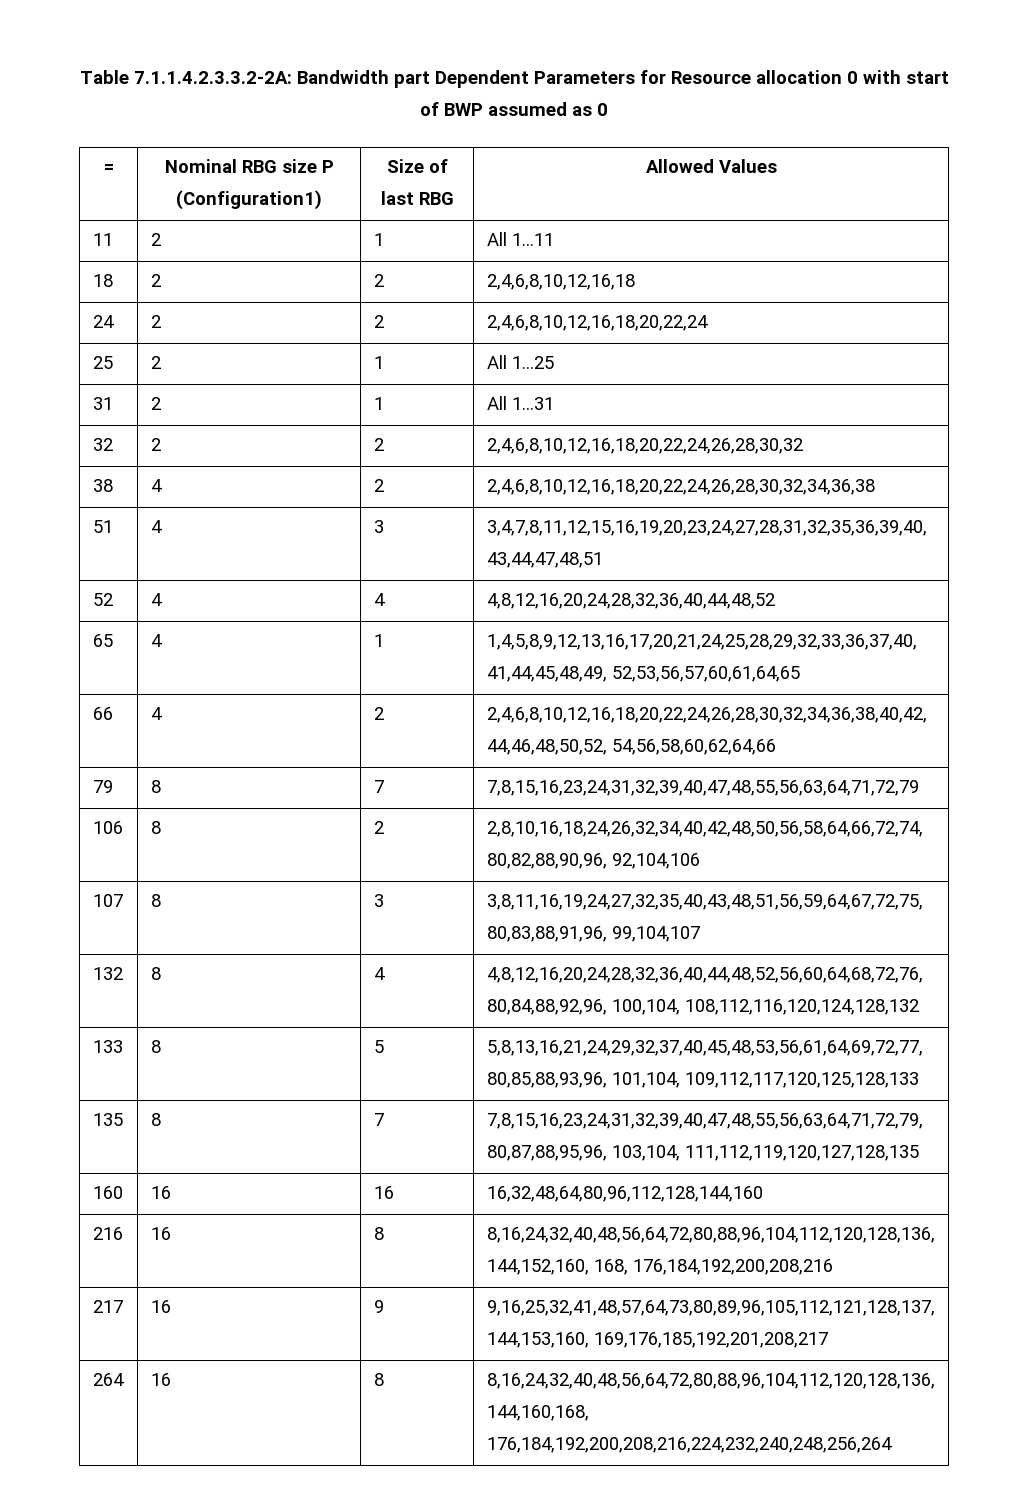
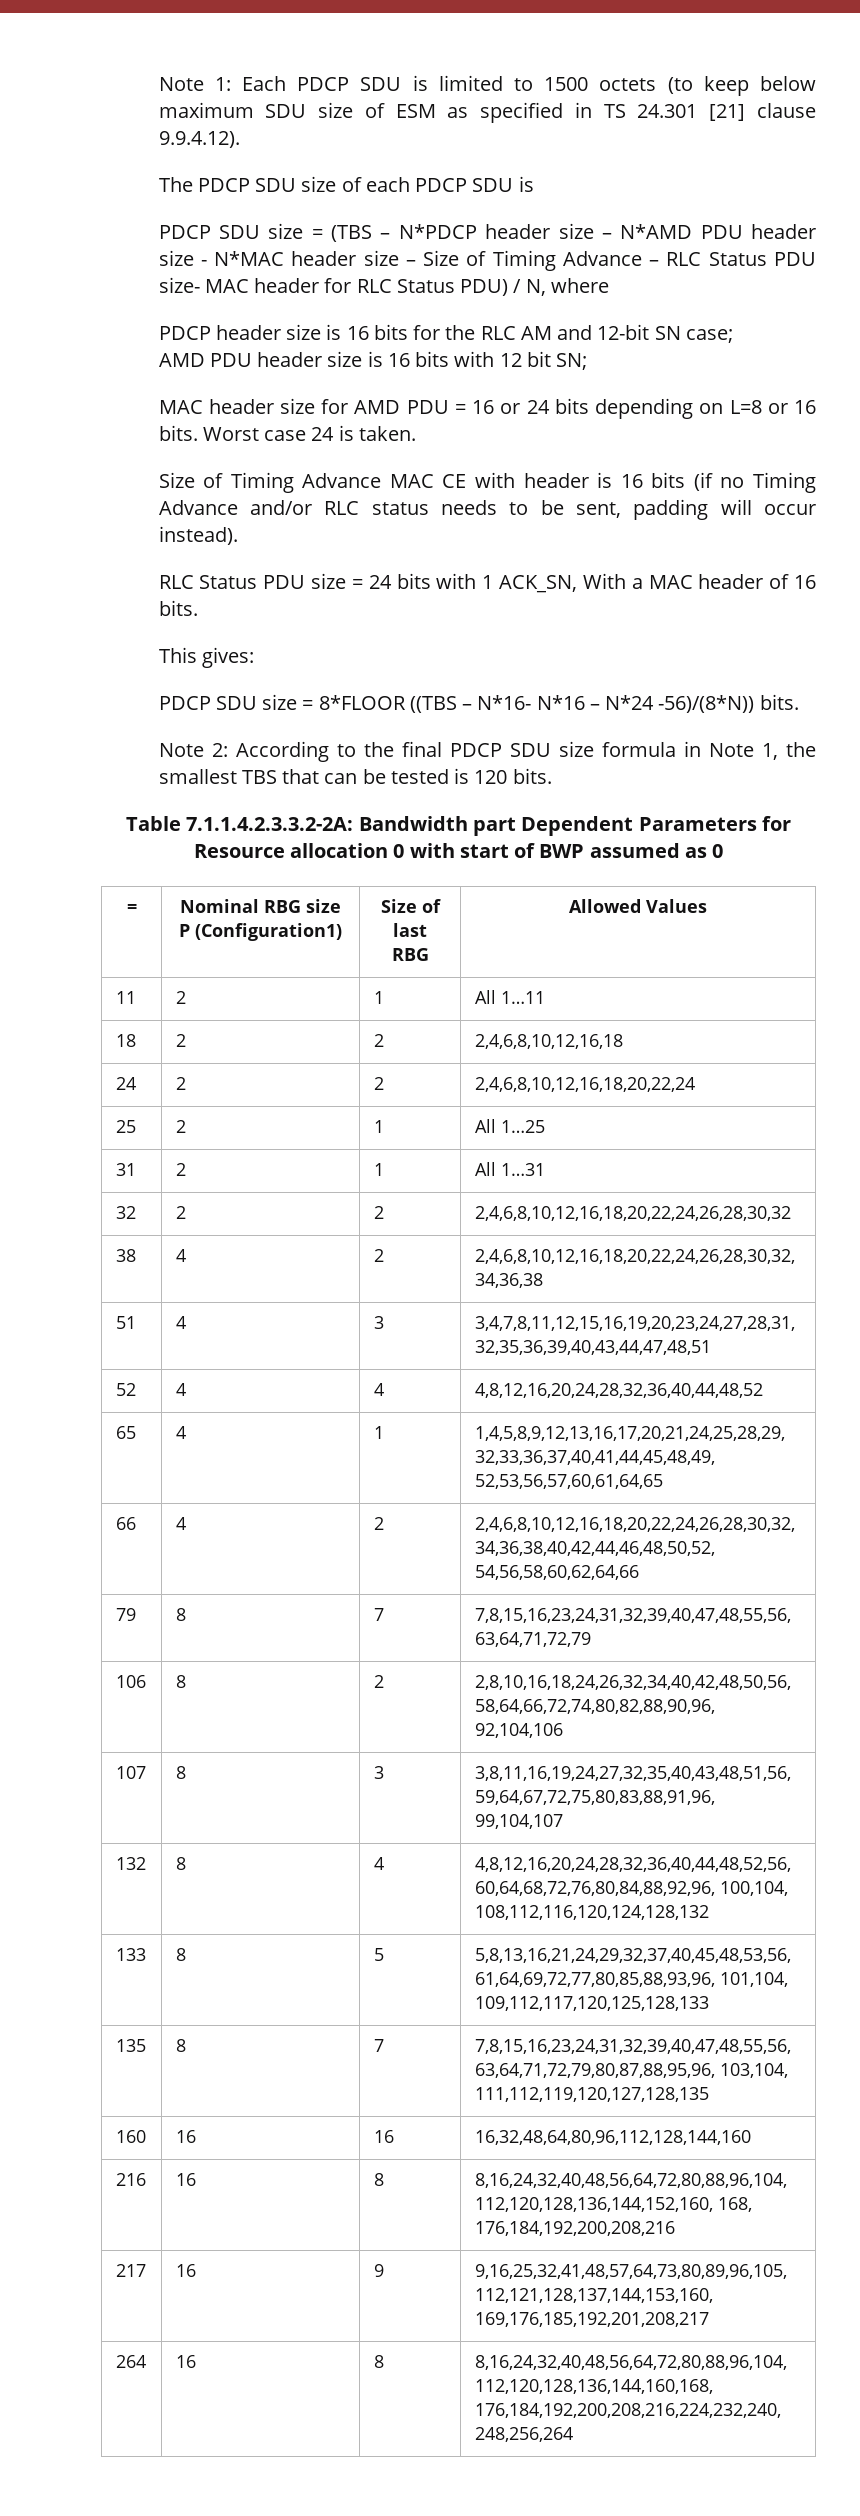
(79, 77) none -> [158,75,816,96] [158,102,817,123] [158,131,240,148] [158,176,534,192] [158,223,816,242] [158,250,817,271] [158,277,609,296] [158,324,733,343] [158,351,588,370] [158,398,816,419] [158,425,416,441] [158,472,816,493] [158,499,817,520] [158,526,238,545] [158,573,816,593] [158,600,198,616] [158,647,254,668] [158,694,799,713] [158,741,816,762] [158,768,552,784] Note 1: Each PDCP SDU is limited to 1500 octets (to keep below maximum SDU size of ESM as specified in TS 24.301 [21] clause 9.9.4.12). // The PDCP SDU size of each PDCP SDU is // PDCP SDU size = (TBS – N*PDCP header size – N*AMD PDU header size - N*MAC header size – Size of Timing Advance – RLC Status PDU size- MAC header for RLC Status PDU) / N, where // PDCP header size is 16 bits for the RLC AM and 12-bit SN case; // AMD PDU header size is 16 bits with 12 bit SN; // MAC header size for AMD PDU = 16 or 24 bits depending on L=8 or 16 bits. Worst case 24 is taken. // Size of Timing Advance MAC CE with header is 16 bits (if no Timing Advance and/or RLC status needs to be sent, padding will occur instead). // RLC Status PDU size = 24 bits with 1 ACK_SN, With a MAC header of 16 bits. // This gives: // PDCP SDU size = 8*FLOOR ((TBS – N*16- N*16 – N*24 -56)/(8*N)) bits. // Note 2: According to the final PDCP SDU size formula in Note 1, the smallest TBS that can be tested is 120 bits. //

